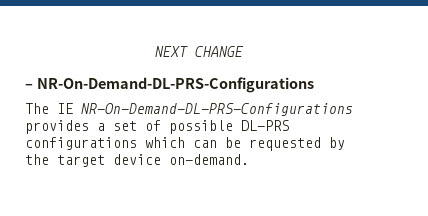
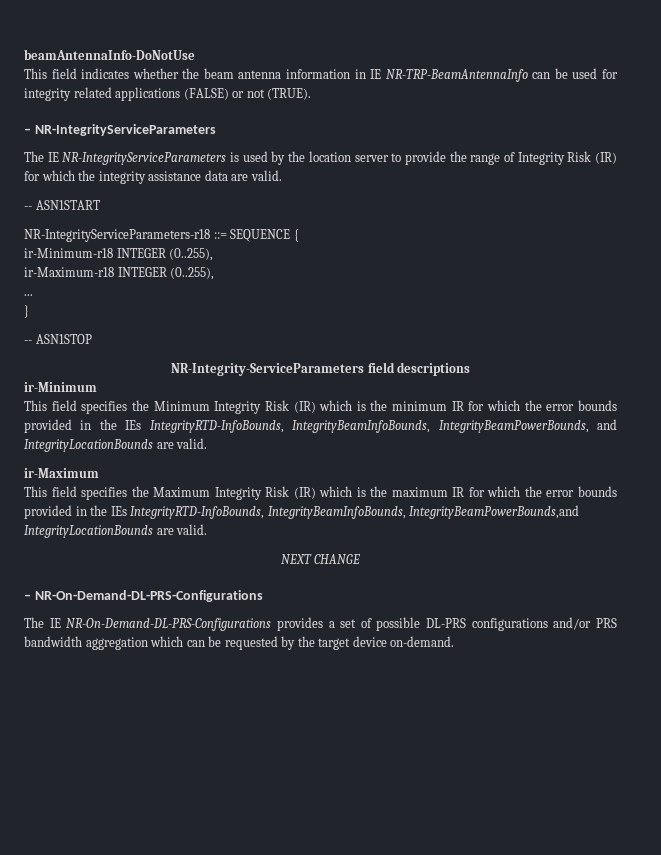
(154, 51) none -> [24,49,195,60] [24,68,618,82] [24,87,312,101] [24,124,216,136] [24,151,617,165] [24,170,282,184] [24,200,100,210] [24,229,299,242] [24,248,214,261] [24,267,215,280] [24,294,33,296] [24,305,29,318] [24,334,92,344] [170,362,471,376] [24,382,97,392] [24,400,617,414] [24,419,618,433] [24,438,208,452] [24,468,99,478] [24,486,618,500] [24,505,580,519] [24,524,208,538] beamAntennaInfo-DoNotUse // This field indicates whether the beam antenna information in IE NR-TRP-BeamAntennaInfo can be used for integrity related applications (FALSE) or not (TRUE). // – NR-IntegrityServiceParameters // The IE NR-IntegrityServiceParameters is used by the location server to provide the range of Integrity Risk (IR) for which the integrity assistance data are valid. // -- ASN1START // NR-IntegrityServiceParameters-r18 ::= SEQUENCE { // ir-Minimum-r18 INTEGER (0..255), // ir-Maximum-r18 INTEGER (0..255), // ... // } // -- ASN1STOP // NR-Integrity-ServiceParameters field descriptions // ir-Minimum // This field specifies the Minimum Integrity Risk (IR) which is the minimum IR for which the error bounds provided in the IEs IntegrityRTD-InfoBounds, IntegrityBeamInfoBounds, IntegrityBeamPowerBounds, and IntegrityLocationBounds are valid. // ir-Maximum // This field specifies the Maximum Integrity Risk (IR) which is the maximum IR for which the error bounds provided in the IEs IntegrityRTD-InfoBounds, IntegrityBeamInfoBounds, IntegrityBeamPowerBounds,and IntegrityLocationBounds are valid. //
(137, 143) none -> [553,617,617,630] [24,636,148,650] and/or PRS bandwidth aggregation

